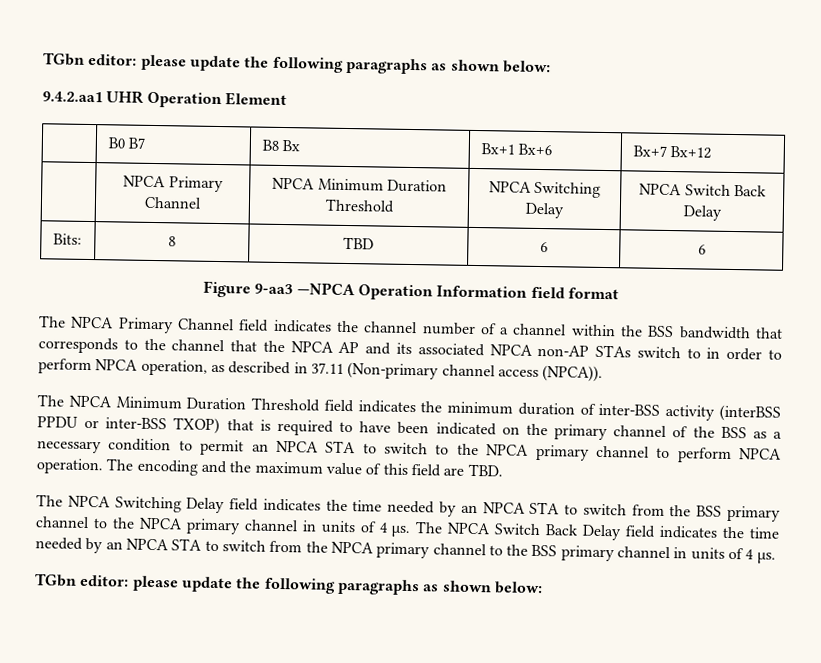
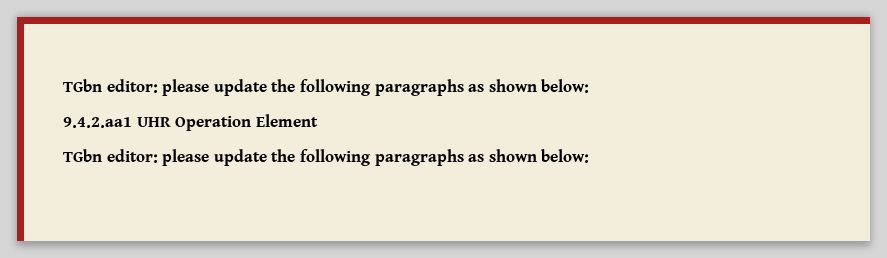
[107,137,146,149] [261,139,301,152] [480,143,553,156] [632,145,712,159] [123,175,224,193] [144,196,202,209] [272,177,447,193] [324,198,395,213] [488,181,602,198] [525,202,565,219] [639,183,767,197] [682,205,722,221] [52,233,82,245] [168,236,176,247] [343,236,374,250] [540,242,548,253] [697,244,706,255] [203,280,619,301] [39,315,783,340] [38,337,783,361] [38,358,604,382] [37,394,781,422] [37,416,782,441] [37,438,782,463] [36,458,503,477] [36,494,782,522] [35,516,779,541] [35,537,776,564] // | B0 B7 | B8 Bx | Bx+1 Bx+6 | Bx+7 Bx+12 // | NPCA Primary Channel | NPCA Minimum Duration Threshold | NPCA Switching Delay | NPCA Switch Back Delay // Bits: | 8 | TBD | 6 | 6 // Figure 9-aa3 —NPCA Operation Information field format // The NPCA Primary Channel field indicates the channel number of a channel within the BSS bandwidth that corresponds to the channel that the NPCA AP and its associated NPCA non-AP STAs switch to in order to perform NPCA operation, as described in 37.11 (Non-primary channel access (NPCA)). // The NPCA Minimum Duration Threshold field indicates the minimum duration of inter-BSS activity (interBSS PPDU or inter-BSS TXOP) that is required to have been indicated on the primary channel of the BSS as a necessary condition to permit an NPCA STA to switch to the NPCA primary channel to perform NPCA operation. The encoding and the maximum value of this field are TBD. // The NPCA Switching Delay field indicates the time needed by an NPCA STA to switch from the BSS primary channel to the NPCA primary channel in units of 4 µs. The NPCA Switch Back Delay field indicates the time needed by an NPCA STA to switch from the NPCA primary channel to the BSS primary channel in units of 4 µs. -> (318, 120) none

